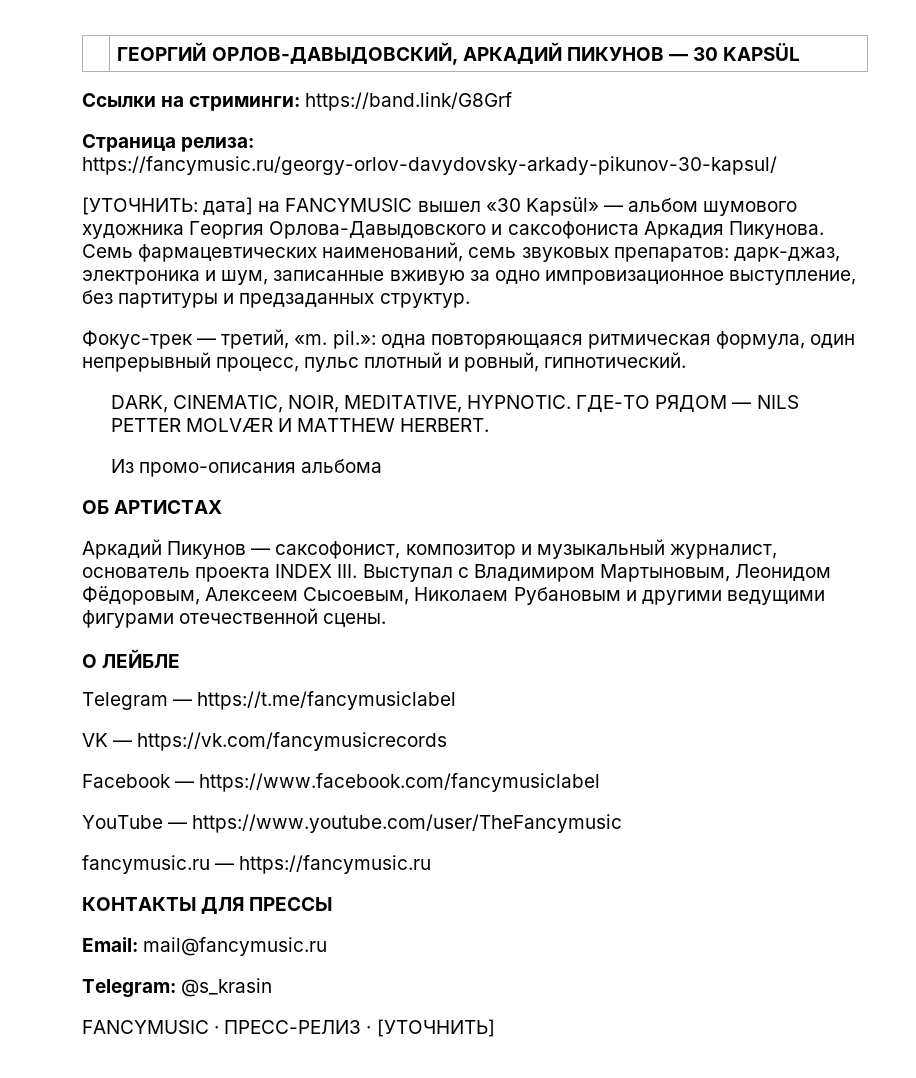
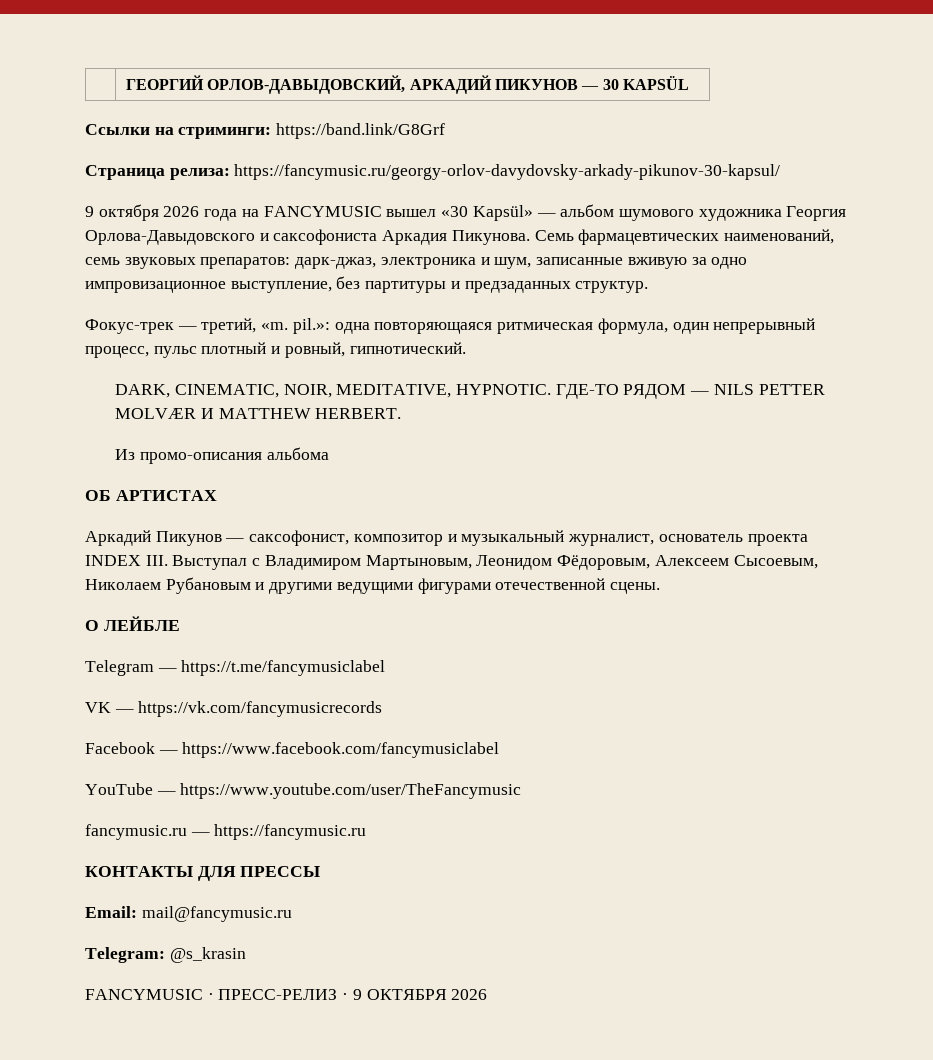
[82,197,254,215] [УТОЧНИТЬ: дата] -> [85,204,238,221] 9 октября 2026 года
[376,1019,495,1037] [УТОЧНИТЬ] -> [352,989,488,1000] 9 ОКТЯБРЯ 2026

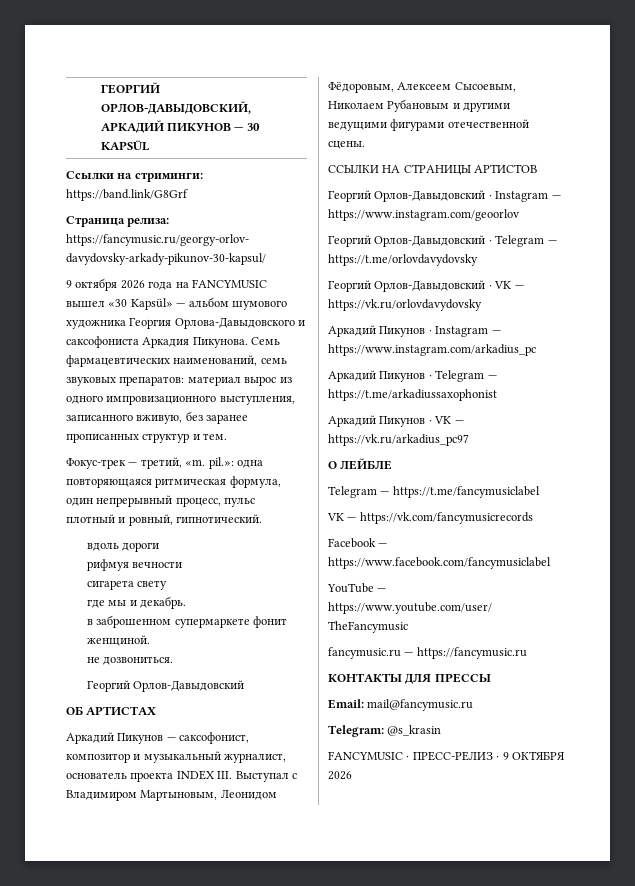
[295,257,748,269] [85,276,649,293] дарк-джаз, электроника и шум, записанные вживую за одно импровизационное выступление, без партитуры и предзаданных структур. -> [187,376,292,386] [66,395,295,405] [66,411,249,424] [66,433,228,443] материал вырос из одного импровизационного выступления, записанного вживую, без заранее прописанных структур и тем.
[115,384,825,399] [115,408,402,419] [115,447,329,464] DARK, CINEMATIC, NOIR, MEDITATIVE, HYPNOTIC. ГДЕ-ТО РЯДОМ — NILS PETTER MOLVÆR И MATTHEW HERBERT. // Из промо-описания альбома -> [86,542,160,552] [86,559,183,571] [86,580,168,590] [86,596,186,609] [86,615,287,628] [86,635,150,646] [86,656,174,665] [86,680,245,692] вдоль дороги // рифмуя вечности // сигарета свету // где мы и декабрь. // в заброшенном супермаркете фонит женщиной. // не дозвониться. // Георгий Орлов-Давыдовский
(661, 588) none -> [328,164,538,175] [328,190,561,202] [328,209,520,221] [328,235,557,247] [328,254,478,266] [328,280,524,292] [328,299,482,311] [328,325,501,337] [328,344,536,356] [328,370,497,382] [328,389,497,401] [328,415,464,427] [328,434,469,446] // ССЫЛКИ НА СТРАНИЦЫ АРТИСТОВ // Георгий Орлов-Давыдовский · Instagram — https://www.instagram.com/geoorlov // Георгий Орлов-Давыдовский · Telegram — https://t.me/orlovdavydovsky // Георгий Орлов-Давыдовский · VK — https://vk.ru/orlovdavydovsky // Аркадий Пикунов · Instagram — https://www.instagram.com/arkadius_pc // Аркадий Пикунов · Telegram — https://t.me/arkadiussaxophonist // Аркадий Пикунов · VK — https://vk.ru/arkadius_pc97

